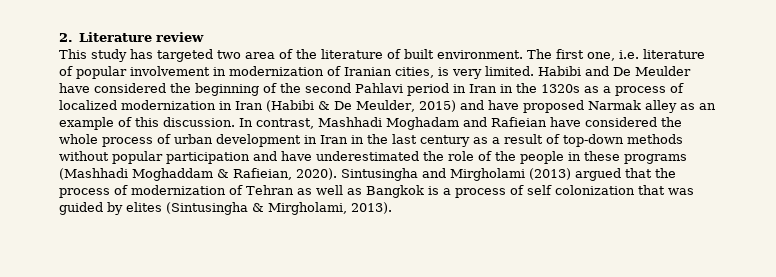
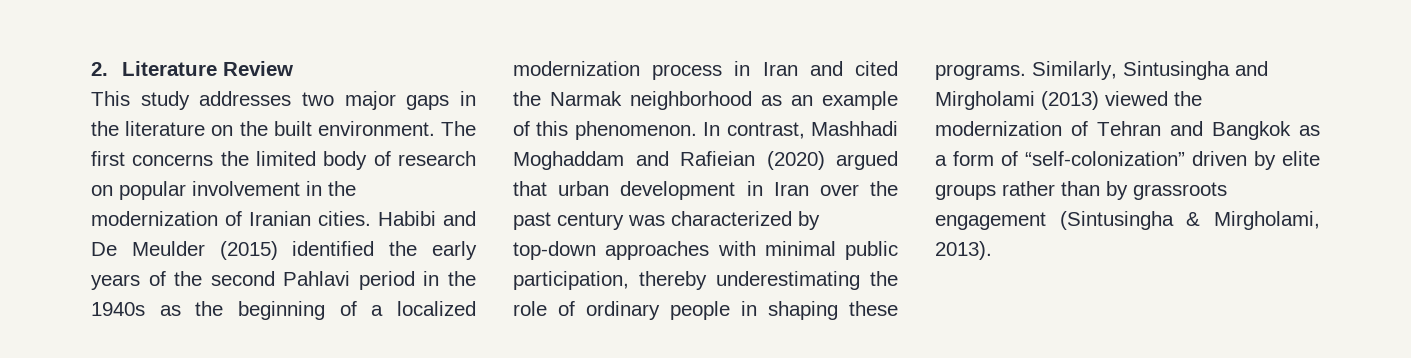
[156,32,205,42] review -> [223,61,294,76] Review
[130,49,705,62] [59,66,73,76] has targeted two area of the literature of built environment. The first one, i.e. literature of -> [199,91,476,110] [91,121,476,136] [91,151,476,170] [91,185,113,196] addresses two major gaps in the literature on the built environment. The first concerns the limited body of research on
(226, 71) none -> [328,181,356,196] the
[395,66,691,79] [59,83,259,96] cities, is very limited. Habibi and De Meulder have considered the beginning -> [318,211,476,226] [91,241,477,260] [91,274,140,290] cities. Habibi and De Meulder (2015) identified the early years
[469,83,684,96] Iran in the 1320s as a process of -> [448,271,476,286] [91,301,384,320] the 1940s as the beginning of a
[219,100,677,113] in Iran (Habibi & De Meulder, 2015) and have proposed Narmak alley -> [652,61,898,80] [513,91,752,110] process in Iran and cited the Narmak neighborhood
[163,117,235,127] discussion. -> [574,121,697,140] phenomenon.
[386,117,459,130] Moghadam -> [513,151,624,170] Moghaddam
[550,117,682,127] [59,134,683,147] [59,151,419,164] have considered the whole process of urban development in Iran in the last century as a result of top-down methods without popular participation and have underestimated -> [766,151,898,170] [513,181,898,200] [513,211,820,230] [513,241,898,260] [513,271,860,290] (2020) argued that urban development in Iran over the past century was characterized by top-down approaches with minimal public participation, thereby underestimating
[495,151,516,161] the -> [586,301,660,320] ordinary
[584,151,687,164] [59,168,676,181] [59,185,694,198] [59,202,162,215] these programs (Mashhadi Moghaddam & Rafieian, 2020). Sintusingha and Mirgholami (2013) argued that the process of modernization of Tehran as well as Bangkok is a process of self colonization that was guided by elites -> [768,301,898,320] [935,61,1268,80] [935,91,1202,110] [935,121,1320,140] [935,151,1320,170] [935,181,1227,200] [935,212,1046,230] shaping these programs. Similarly, Sintusingha and Mirgholami (2013) viewed the modernization of Tehran and Bangkok as a form of “self-colonization” driven by elite groups rather than by grassroots engagement

